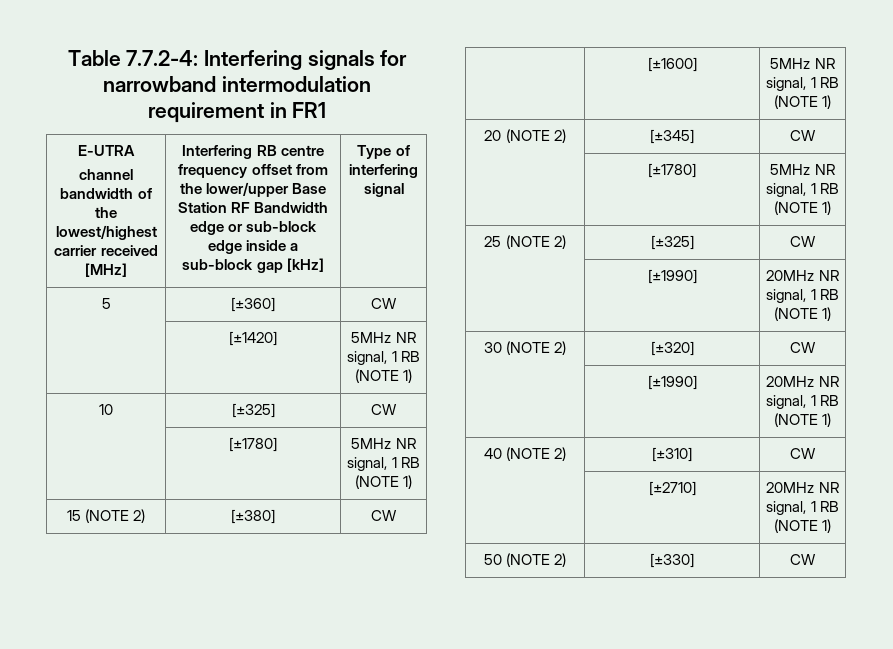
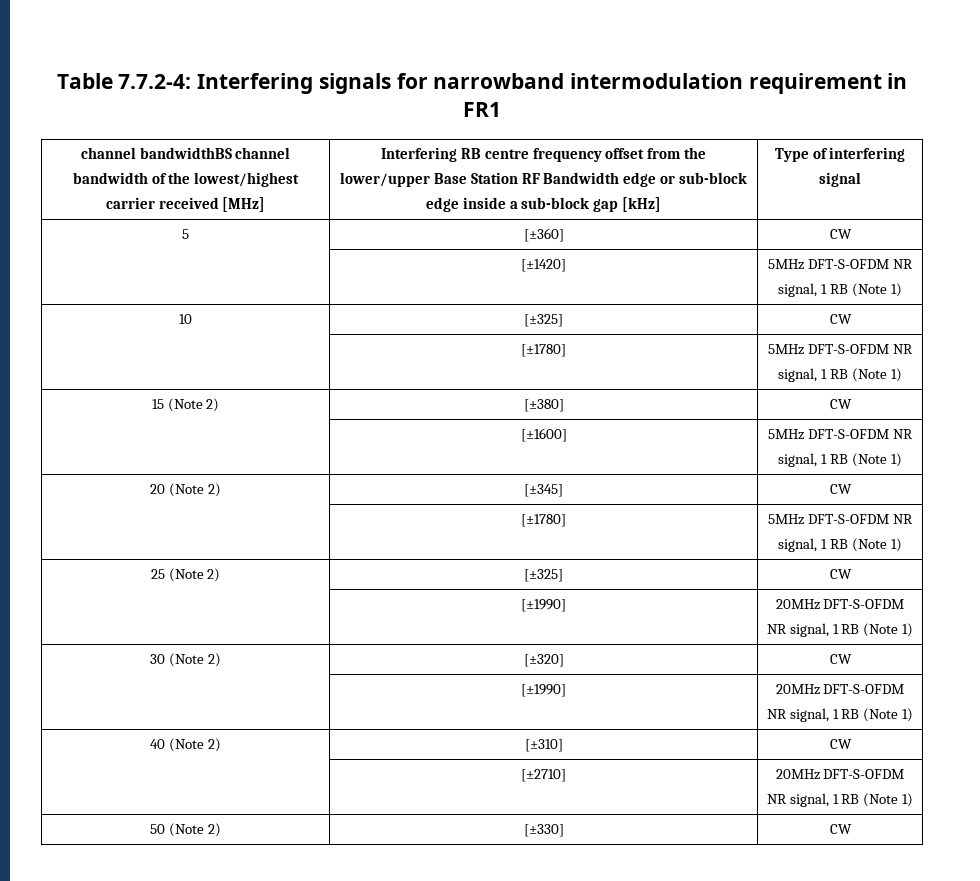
[78,145,135,156] E-UTRA // -> [80,147,232,159] channel bandwidthBS
[395,332,416,343] [347,351,420,365] [354,369,399,383] NR signal, 1 RB (NOTE -> [808,259,913,269] [778,283,887,297] DFT-S-OFDM NR signal, 1 RB (Note
[395,438,416,449] [347,457,420,471] [354,475,399,489] NR signal, 1 RB (NOTE -> [808,344,913,354] [778,368,887,382] DFT-S-OFDM NR signal, 1 RB (Note
[85,509,129,523] (NOTE -> [167,398,203,412] (Note
[814,58,835,69] [766,77,839,91] [773,95,818,109] NR signal, 1 RB (NOTE -> [808,429,913,439] [778,453,887,467] DFT-S-OFDM NR signal, 1 RB (Note
[505,129,550,143] (NOTE -> [169,483,205,497] (Note
[814,164,835,175] [766,183,839,197] [773,201,818,215] NR signal, 1 RB (NOTE -> [808,514,913,524] [778,538,887,552] DFT-S-OFDM NR signal, 1 RB (Note
[505,235,550,249] (NOTE -> [168,568,204,582] (Note
[818,270,839,281] [766,289,839,303] [773,307,818,321] NR signal, 1 RB (NOTE -> [823,599,905,609] [766,623,899,637] DFT-S-OFDM NR signal, 1 RB (Note
[506,341,550,355] (NOTE -> [169,653,205,667] (Note
[818,376,839,387] [766,395,839,409] [773,413,818,427] NR signal, 1 RB (NOTE -> [823,684,905,694] [766,708,899,722] DFT-S-OFDM NR signal, 1 RB (Note
[506,447,550,461] (NOTE -> [169,738,205,752] (Note
[818,482,839,493] [766,501,839,515] [773,519,818,533] NR signal, 1 RB (NOTE -> [823,769,905,779] [766,793,899,807] DFT-S-OFDM NR signal, 1 RB (Note
[506,553,550,567] (NOTE -> [169,823,205,837] (Note

